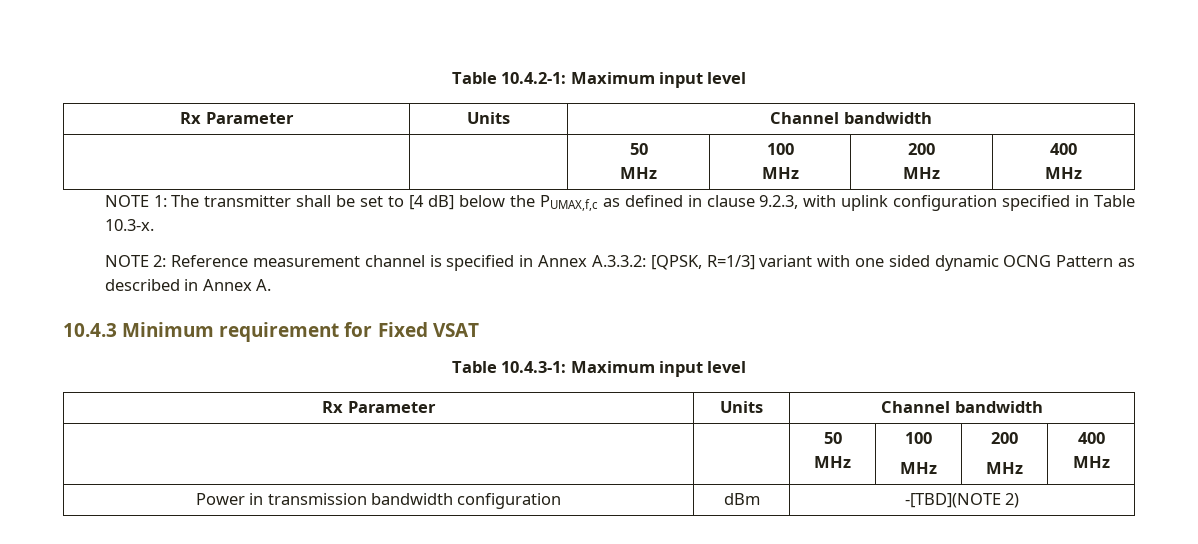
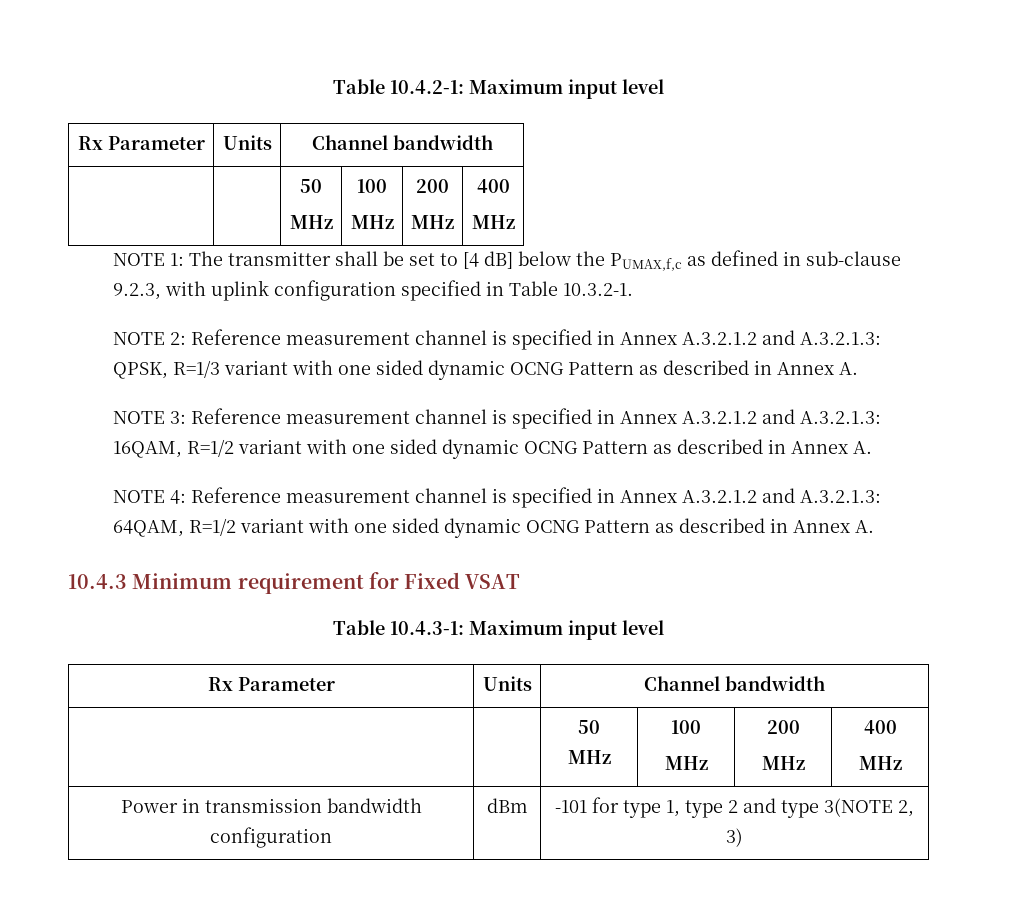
[706,195,755,207] clause -> [805,251,901,266] sub-clause
[104,219,154,231] 10.3-x. -> [562,283,633,296] 10.3.2-1.
[591,255,755,270] A.3.3.2: [QPSK, R=1/3] -> [681,330,881,345] [112,360,858,380] [112,408,881,429] [112,439,872,459] [112,487,881,508] [112,518,236,537] A.3.2.1.2 and A.3.2.1.3: QPSK, R=1/3 variant with one sided dynamic OCNG Pattern as described in Annex A. // NOTE 3: Reference measurement channel is specified in Annex A.3.2.1.2 and A.3.2.1.3: 16QAM, R=1/2 variant with one sided dynamic OCNG Pattern as described in Annex A. // NOTE 4: Reference measurement channel is specified in Annex A.3.2.1.2 and A.3.2.1.3: 64QAM, R=1/2
[904,493,1020,508] -[TBD](NOTE 2) -> [555,797,914,818] [726,828,743,847] -101 for type 1, type 2 and type 3(NOTE 2, 3)

